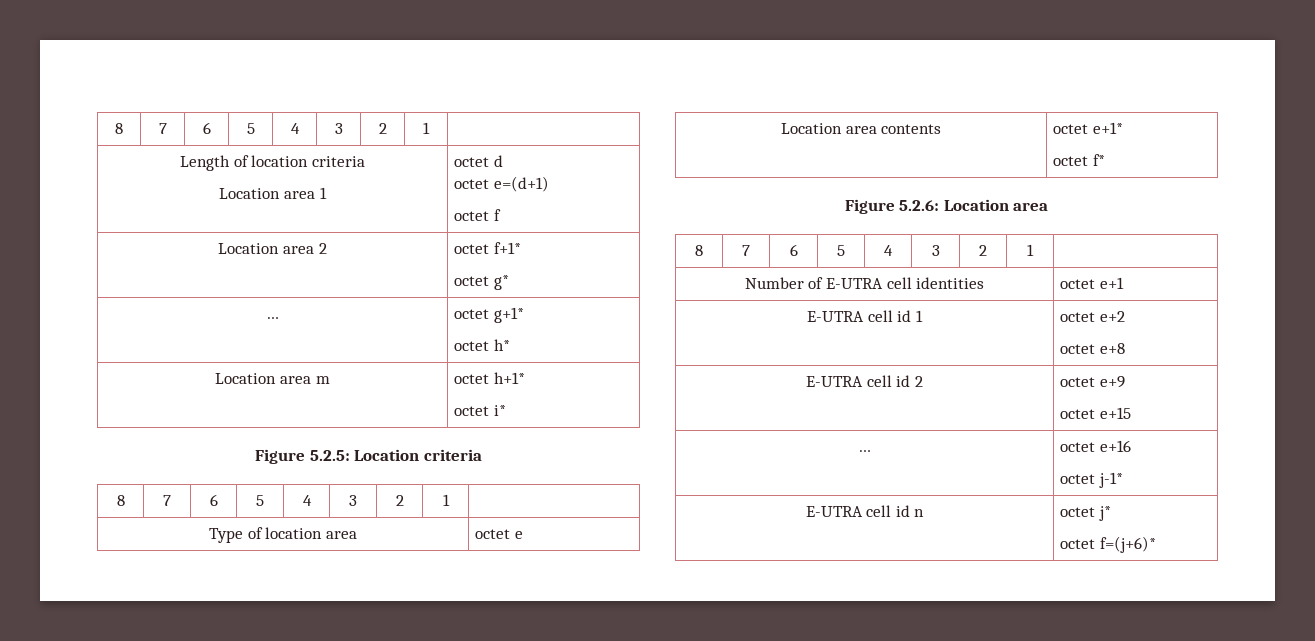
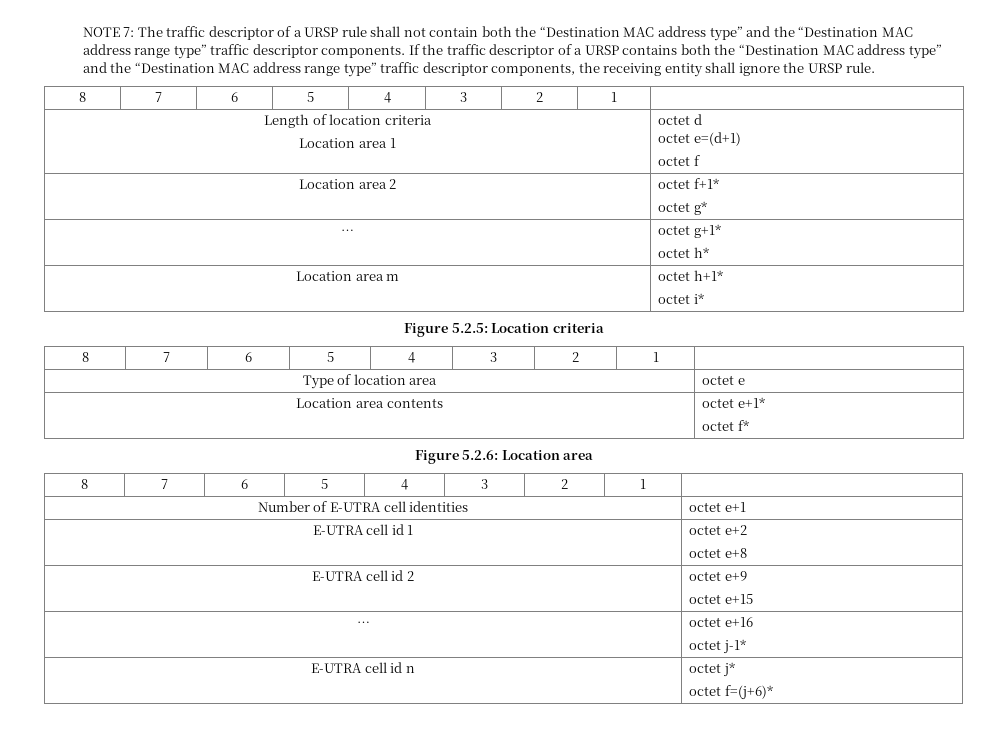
(115, 128) none -> [82,26,913,41] [82,44,942,59] [82,62,875,77] NOTE 7: The traffic descriptor of a URSP rule shall not contain both the “Destination MAC address type” and the “Destination MAC address range type” traffic descriptor components. If the traffic descriptor of a URSP contains both the “Destination MAC address type” and the “Destination MAC address range type” traffic descriptor components, the receiving entity shall ignore the URSP rule. //

